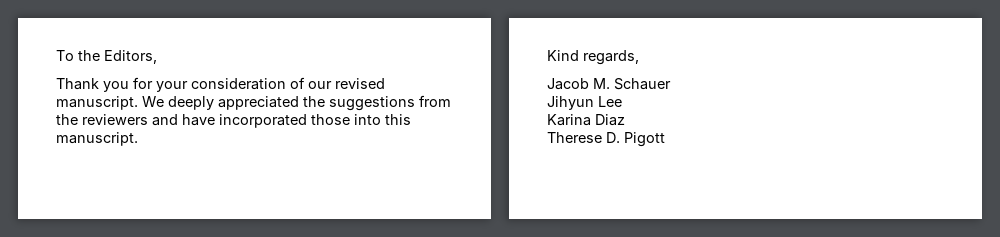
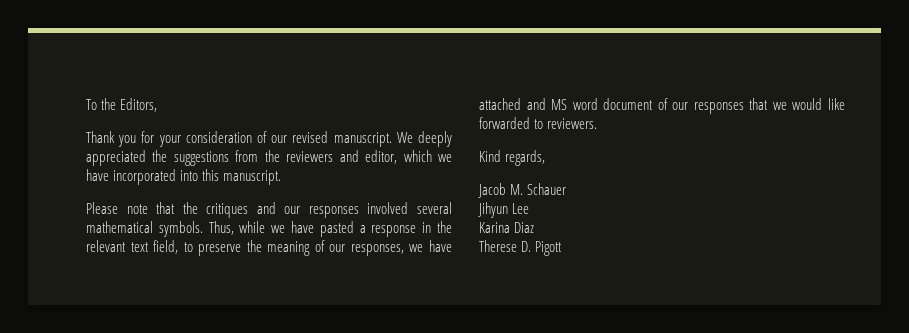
(178, 120) none -> [365,150,453,164] editor, which we
[311,114,350,125] those -> (177, 177) none
(138, 139) none -> [86,202,452,218] [86,221,453,237] [86,240,452,256] [479,98,845,114] [479,117,598,129] // Please note that the critiques and our responses involved several mathematical symbols. Thus, while we have pasted a response in the relevant text field, to preserve the meaning of our responses, we have attached and MS word document of our responses that we would like forwarded to reviewers.

